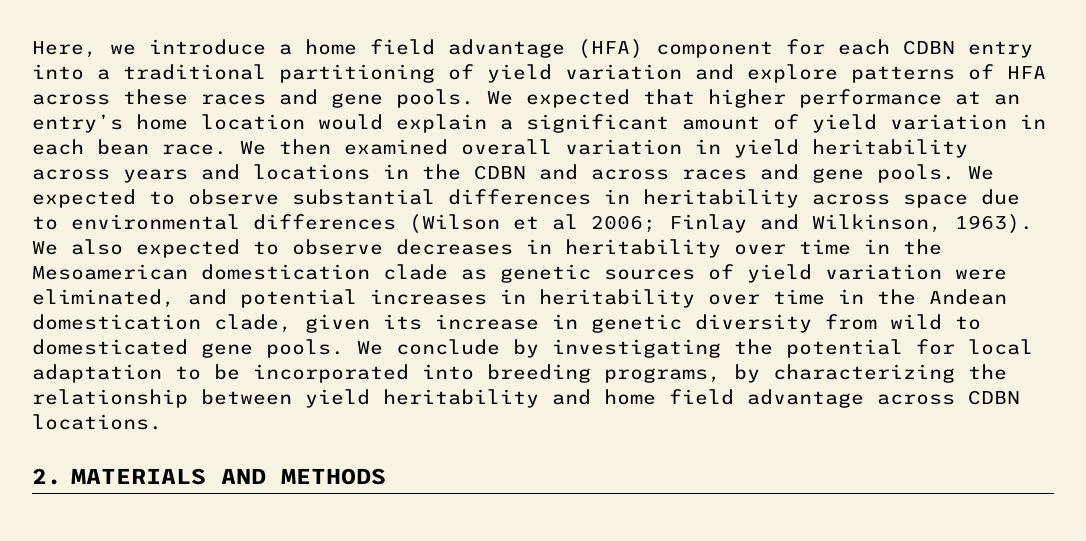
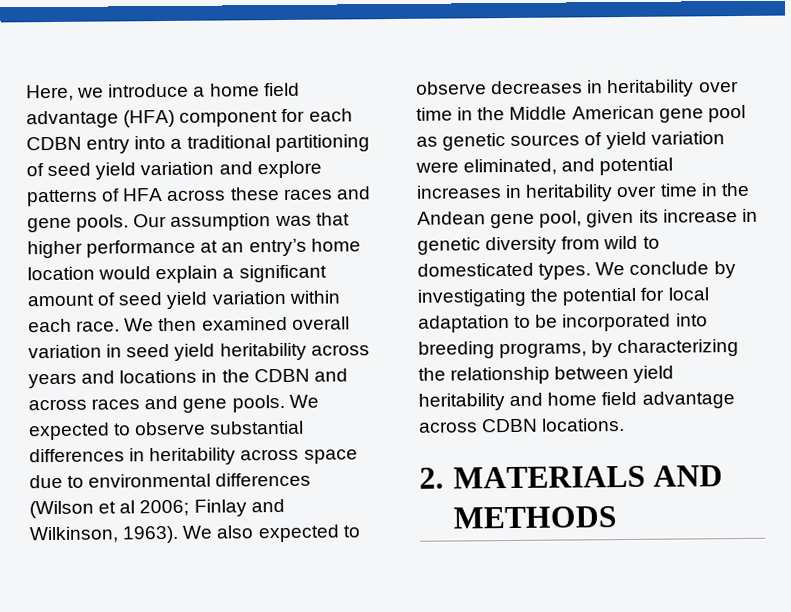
(474, 72) none -> [47,162,92,177] seed
[487,89,630,108] We expected -> [133,213,312,231] Our assumption was
[812,114,1046,133] [32,139,149,155] yield variation in each bean -> [118,290,340,309] [28,318,72,333] seed yield variation within each
(721, 146) none -> [126,343,171,358] seed
[32,264,448,280] Mesoamerican domestication clade -> [509,104,746,123] Middle American gene pool
[32,314,292,333] domestication clade, -> [490,210,583,229] gene pool,
[201,339,344,358] gene pools. -> [538,263,592,280] types.

